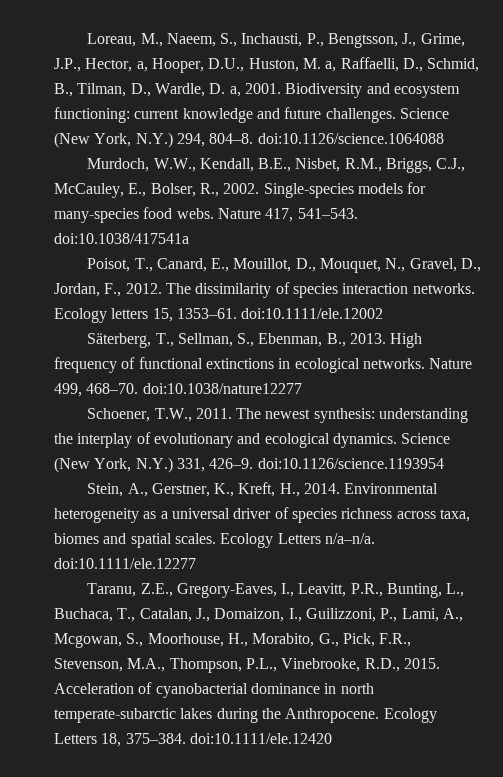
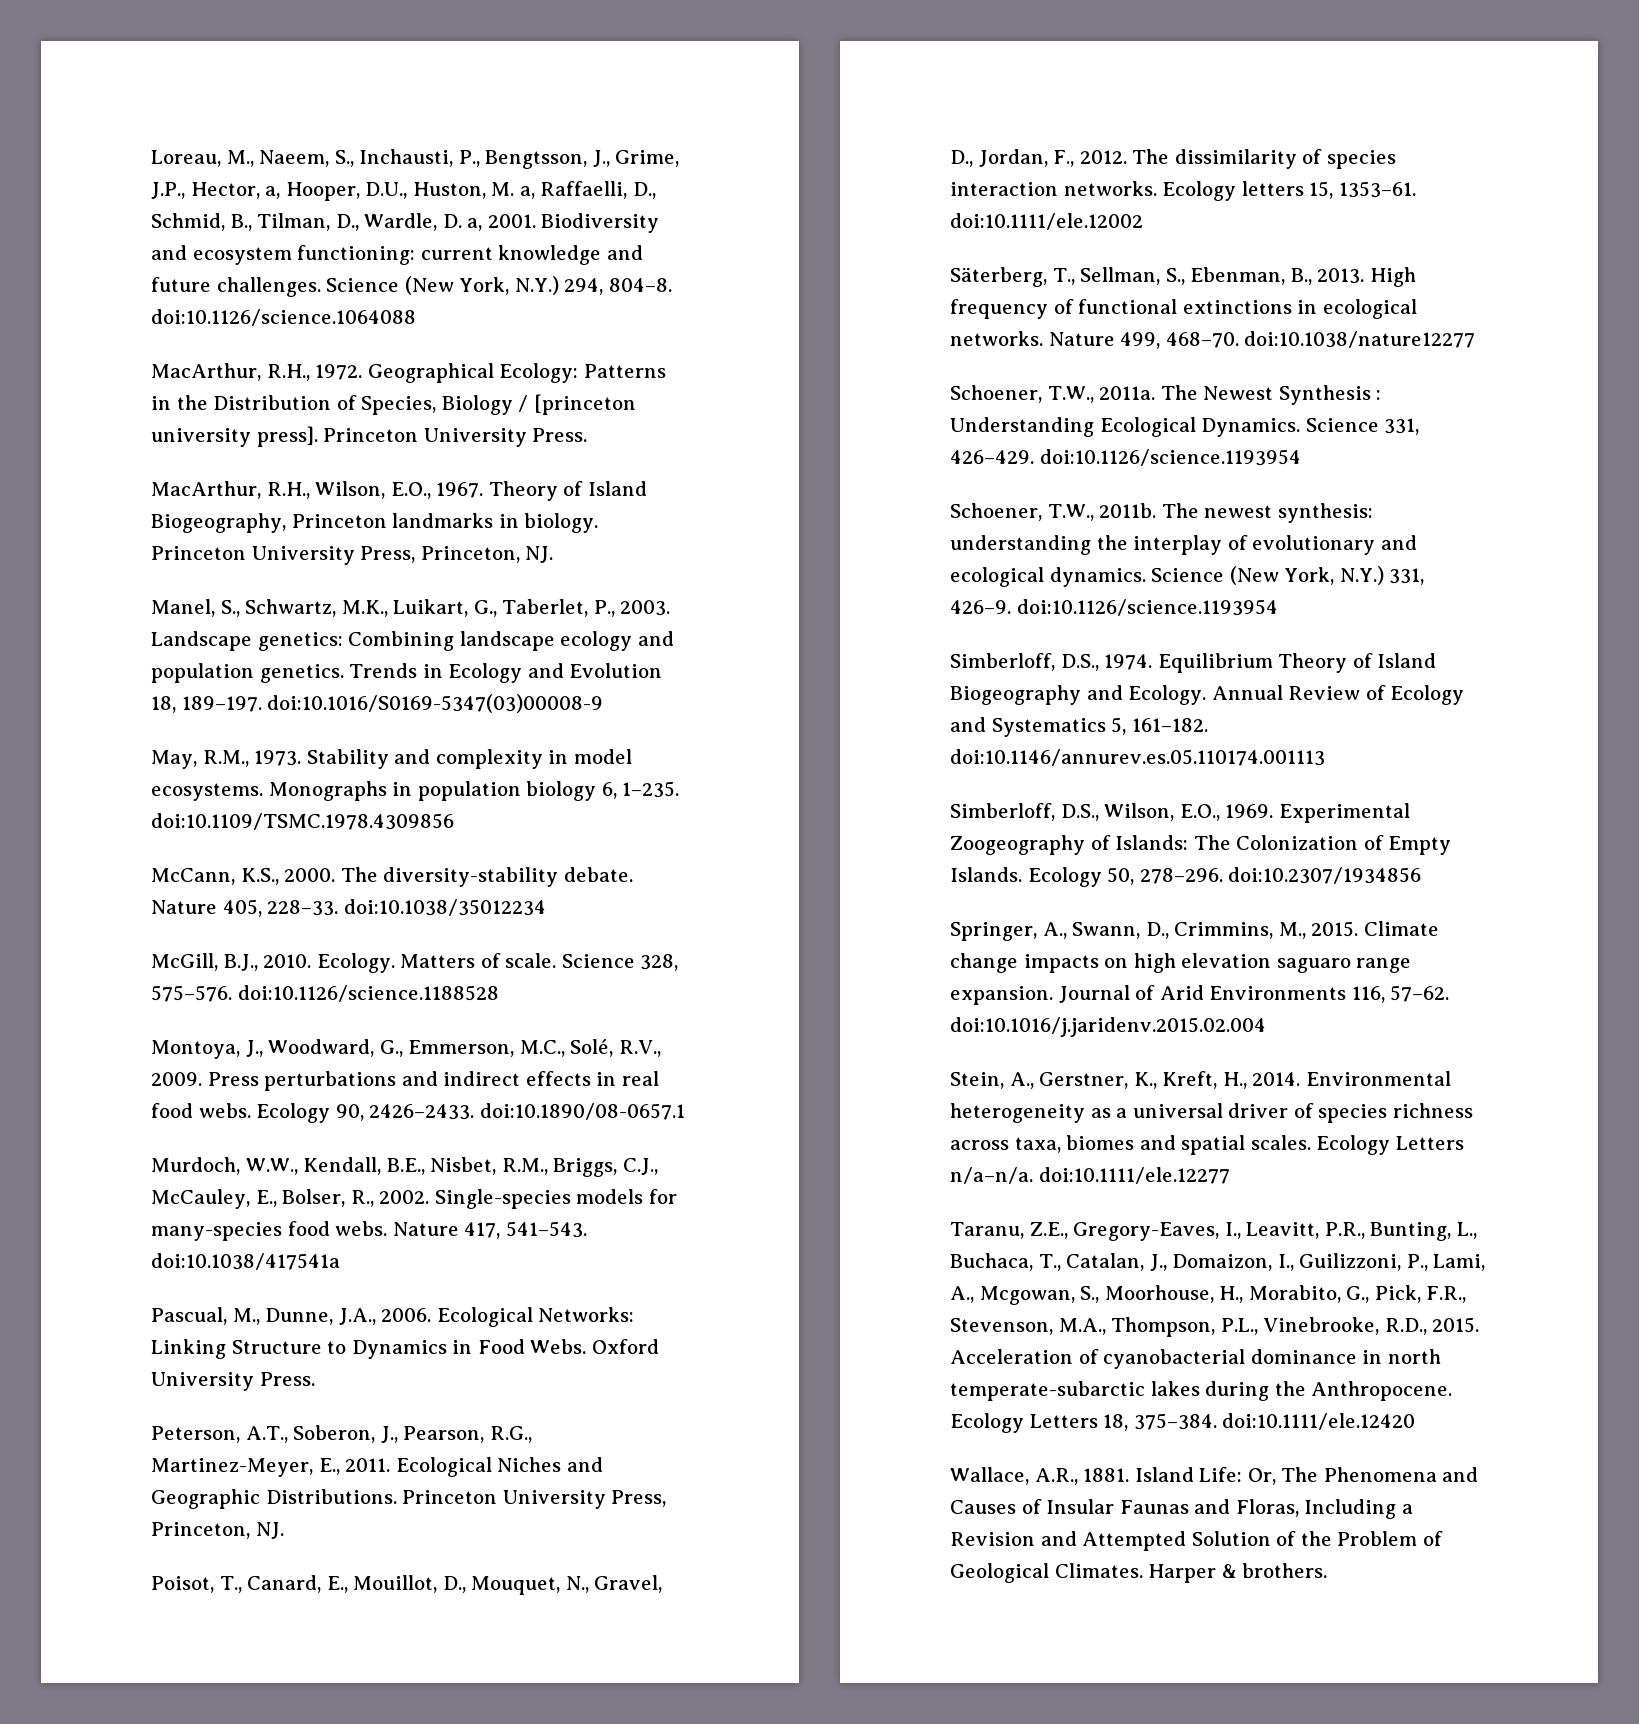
(444, 138) none -> [151,363,666,383] [151,394,636,415] [151,426,588,447] [151,481,647,501] [151,513,599,533] [151,546,554,565] [151,599,671,617] [151,631,674,651] [151,663,663,683] [151,694,604,713] [151,749,632,769] [151,781,680,801] [151,813,454,830] [151,867,633,887] [151,899,546,917] [151,953,679,973] [151,985,499,1002] [151,1039,661,1059] [151,1071,659,1091] [151,1103,685,1123] // MacArthur, R.H., 1972. Geographical Ecology: Patterns in the Distribution of Species, Biology / [princeton university press]. Princeton University Press. // MacArthur, R.H., Wilson, E.O., 1967. Theory of Island Biogeography, Princeton landmarks in biology. Princeton University Press, Princeton, NJ. // Manel, S., Schwartz, M.K., Luikart, G., Taberlet, P., 2003. Landscape genetics: Combining landscape ecology and population genetics. Trends in Ecology and Evolution 18, 189–197. doi:10.1016/S0169-5347(03)00008-9 // May, R.M., 1973. Stability and complexity in model ecosystems. Monographs in population biology 6, 1–235. doi:10.1109/TSMC.1978.4309856 // McCann, K.S., 2000. The diversity-stability debate. Nature 405, 228–33. doi:10.1038/35012234 // McGill, B.J., 2010. Ecology. Matters of scale. Science 328, 575–576. doi:10.1126/science.1188528 // Montoya, J., Woodward, G., Emmerson, M.C., Solé, R.V., 2009. Press perturbations and indirect effects in real food webs. Ecology 90, 2426–2433. doi:10.1890/08-0657.1
(189, 238) none -> [151,1307,635,1327] [151,1339,659,1359] [151,1372,315,1391] [151,1425,532,1443] [151,1457,603,1477] [151,1489,667,1509] [151,1522,284,1539] // Pascual, M., Dunne, J.A., 2006. Ecological Networks: Linking Structure to Dynamics in Food Webs. Oxford University Press. // Peterson, A.T., Soberon, J., Pearson, R.G., Martinez-Meyer, E., 2011. Ecological Niches and Geographic Distributions. Princeton University Press, Princeton, NJ.
[195,408,232,419] 2011. -> [1099,385,1382,405] [950,417,1420,437] [950,449,1301,466] [950,503,1157,521] 2011a. The Newest Synthesis : Understanding Ecological Dynamics. Science 331, 426–429. doi:10.1126/science.1193954 // Schoener, T.W., 2011b.
(444, 463) none -> [950,653,1437,673] [950,685,1465,705] [950,717,1208,737] [950,749,1325,766] [950,803,1410,823] [950,835,1452,855] [950,867,1422,887] [950,921,1439,941] [950,953,1412,973] [950,985,1450,1005] [950,1017,1266,1037] // Simberloff, D.S., 1974. Equilibrium Theory of Island Biogeography and Ecology. Annual Review of Ecology and Systematics 5, 161–182. doi:10.1146/annurev.es.05.110174.001113 // Simberloff, D.S., Wilson, E.O., 1969. Experimental Zoogeography of Islands: The Colonization of Empty Islands. Ecology 50, 278–296. doi:10.2307/1934856 // Springer, A., Swann, D., Crimmins, M., 2015. Climate change impacts on high elevation saguaro range expansion. Journal of Arid Environments 116, 57–62. doi:10.1016/j.jaridenv.2015.02.004
(332, 738) none -> [950,1467,1479,1485] [950,1499,1413,1519] [950,1531,1443,1551] [950,1563,1328,1583] // Wallace, A.R., 1881. Island Life: Or, The Phenomena and Causes of Insular Faunas and Floras, Including a Revision and Attempted Solution of the Problem of Geological Climates. Harper & brothers.

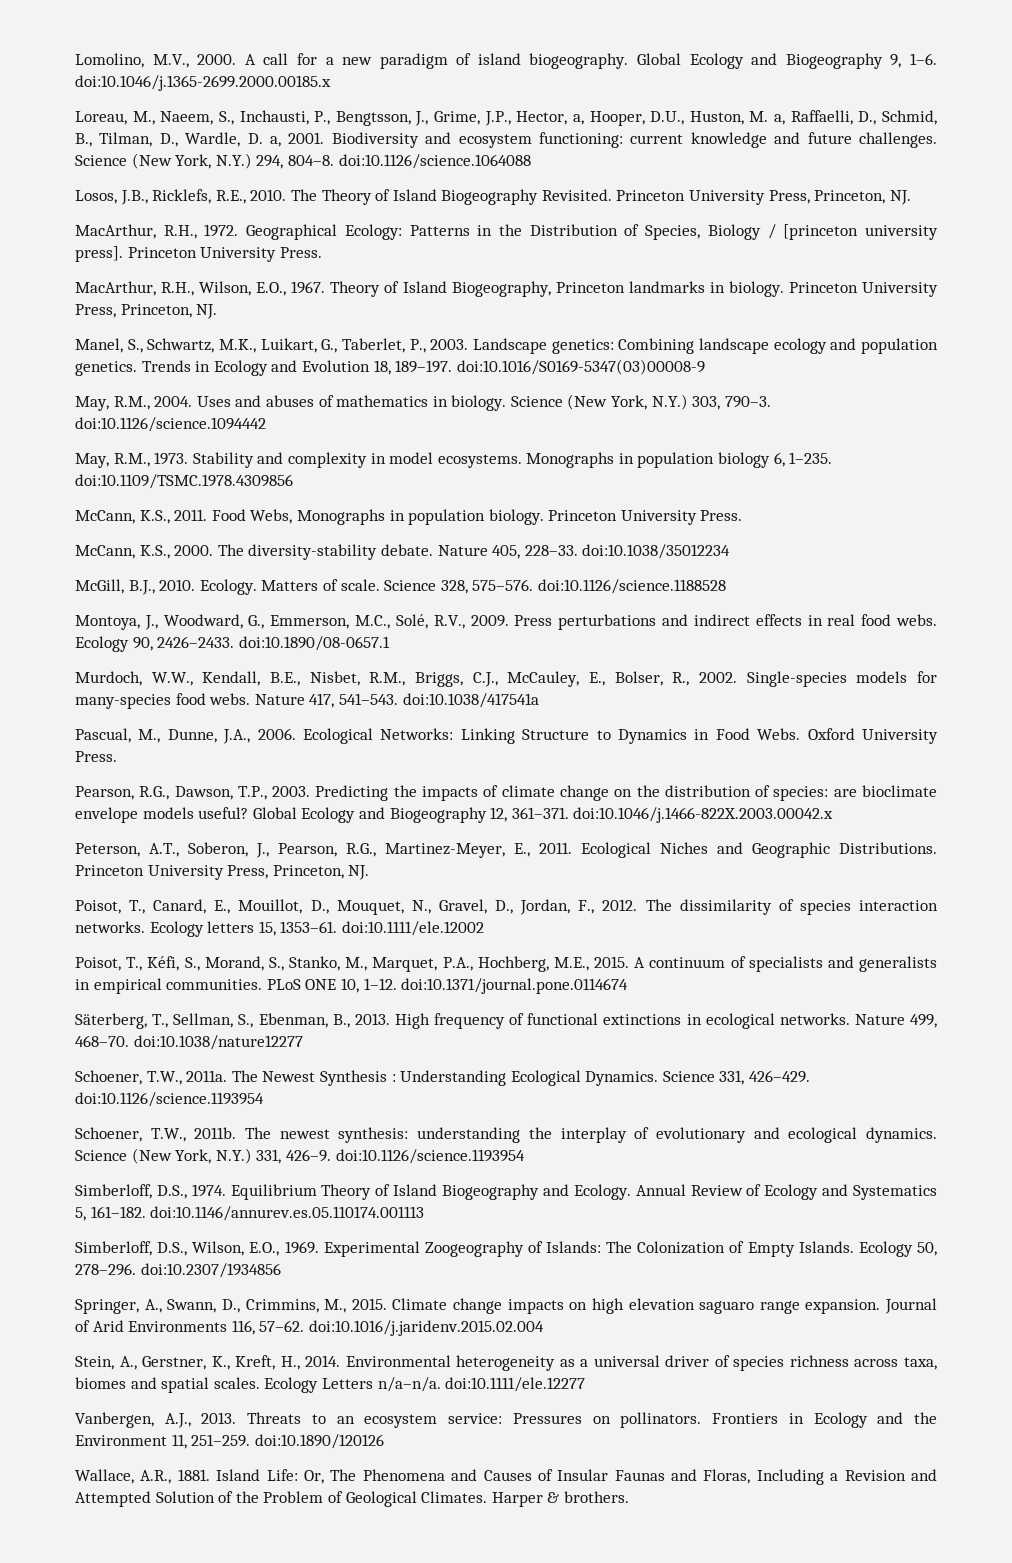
(151, 158) none -> [75,53,938,69] [75,75,331,91] Lomolino, M.V., 2000. A call for a new paradigm of island biogeography. Global Ecology and Biogeography 9, 1–6. doi:10.1046/j.1365-2699.2000.00185.x //
(416, 317) none -> [75,189,911,205] // Losos, J.B., Ricklefs, R.E., 2010. The Theory of Island Biogeography Revisited. Princeton University Press, Princeton, NJ.
(604, 703) none -> [75,394,771,411] [75,417,266,432] // May, R.M., 2004. Uses and abuses of mathematics in biology. Science (New York, N.Y.) 303, 790–3. doi:10.1126/science.1094442
(454, 821) none -> [75,509,743,525] // McCann, K.S., 2011. Food Webs, Monographs in population biology. Princeton University Press.
(315, 1379) none -> [75,785,937,801] [75,807,834,823] // Pearson, R.G., Dawson, T.P., 2003. Predicting the impacts of climate change on the distribution of species: are bioclimate envelope models useful? Global Ecology and Biogeography 12, 361–371. doi:10.1046/j.1466-822X.2003.00042.x
(1143, 221) none -> [75,956,937,972] [75,978,629,994] // Poisot, T., Kéfi, S., Morand, S., Stanko, M., Marquet, P.A., Hochberg, M.E., 2015. A continuum of specialists and generalists in empirical communities. PLoS ONE 10, 1–12. doi:10.1371/journal.pone.0114674
[950,1222,1477,1241] [950,1253,1486,1271] [950,1285,1467,1305] [950,1317,1480,1337] [950,1349,1441,1369] [950,1381,1453,1401] [950,1413,1416,1433] Taranu, Z.E., Gregory-Eaves, I., Leavitt, P.R., Bunting, L., Buchaca, T., Catalan, J., Domaizon, I., Guilizzoni, P., Lami, A., Mcgowan, S., Moorhouse, H., Morabito, G., Pick, F.R., Stevenson, M.A., Thompson, P.L., Vinebrooke, R.D., 2015. Acceleration of cyanobacterial dominance in north temperate-subarctic lakes during the Anthropocene. Ecology Letters 18, 375–384. doi:10.1111/ele.12420 -> [75,1412,938,1428] [75,1434,384,1449] Vanbergen, A.J., 2013. Threats to an ecosystem service: Pressures on pollinators. Frontiers in Ecology and the Environment 11, 251–259. doi:10.1890/120126

